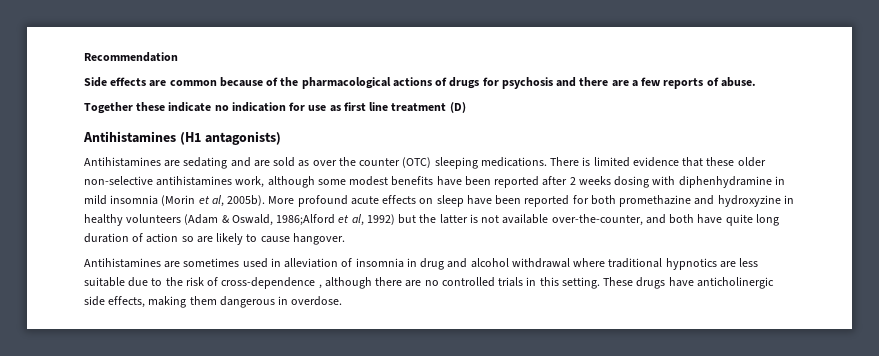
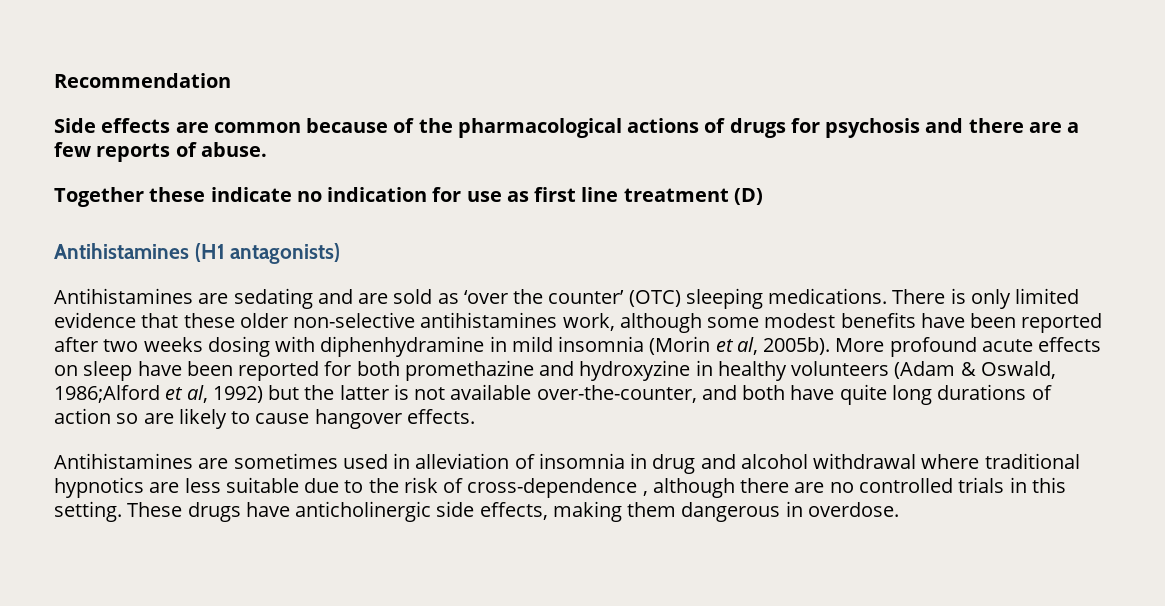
[312,157,401,166] over the counter -> [463,289,625,304] ‘over the counter’
(591, 161) none -> [970,289,1011,309] only
[569,177,576,185] 2 -> [103,339,139,352] two
[84,233,129,243] duration -> [937,384,1027,400] durations
[292,233,345,245] hangover. -> [314,409,475,429] hangover effects.

